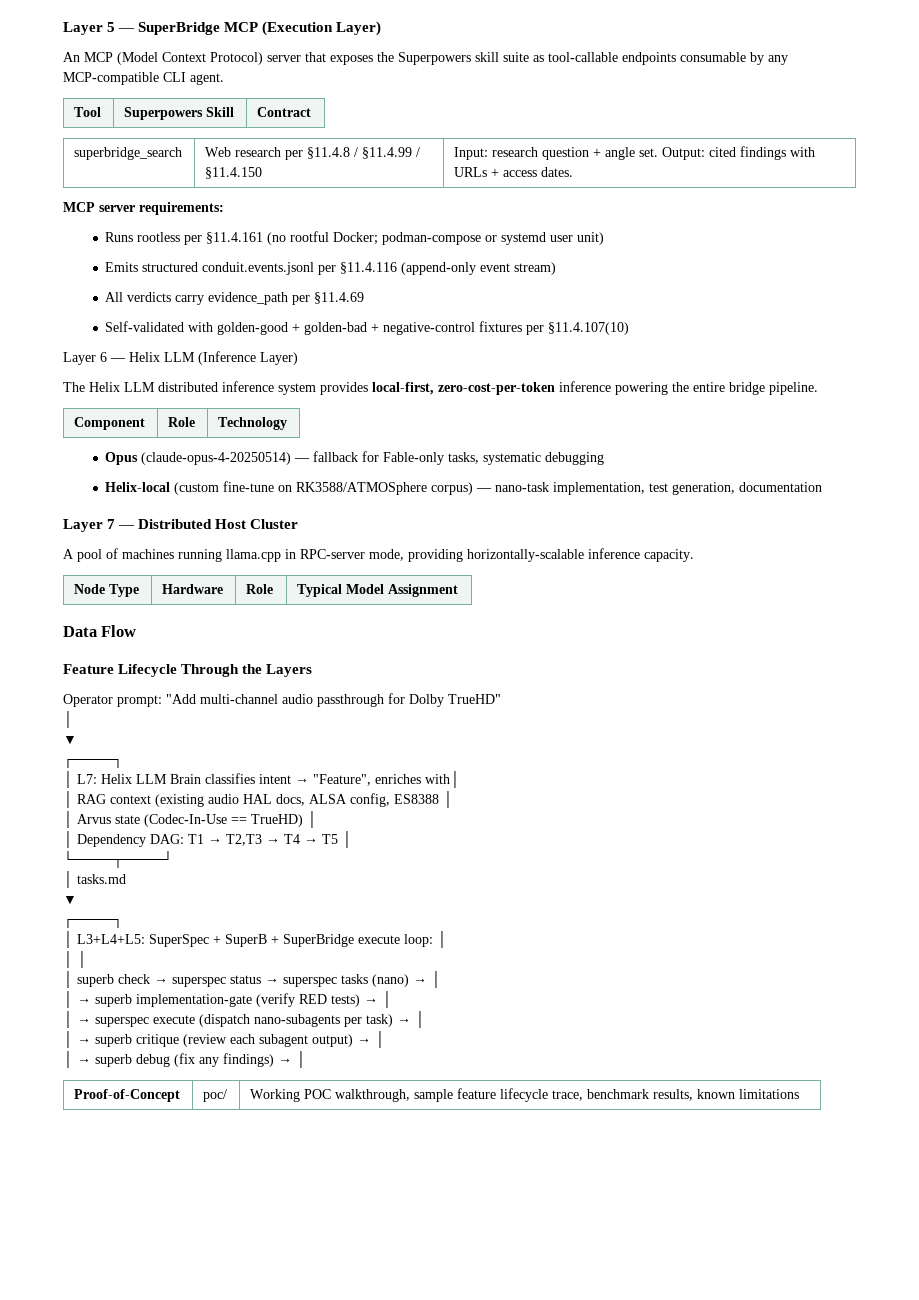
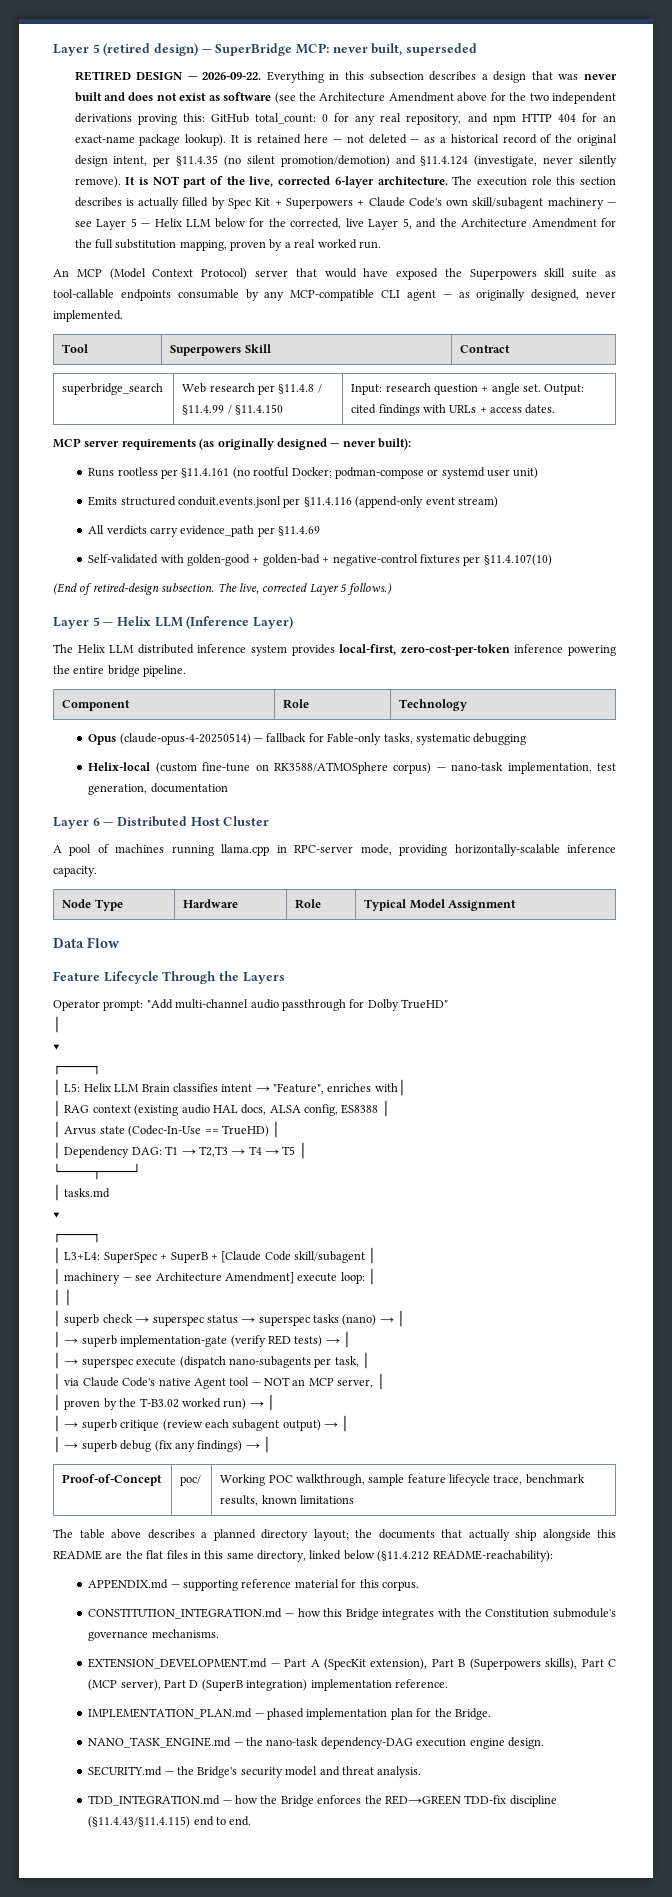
[63,21,382,36] Layer 5 — SuperBridge MCP (Execution Layer) -> [53,43,477,56] [74,71,617,83] [74,92,617,104] [74,113,616,125] [74,134,617,146] [74,155,617,167] [74,176,616,188] [74,197,617,209] [74,218,617,230] [74,239,381,251] Layer 5 (retired design) — SuperBridge MCP: never built, superseded // RETIRED DESIGN — 2026-09-22. Everything in this subsection describes a design that was never built and does not exist as software (see the Architecture Amendment above for the two independent derivations proving this: GitHub total_count: 0 for any real repository, and npm HTTP 404 for an exact-name package lookup). It is retained here — not deleted — as a historical record of the original design intent, per §11.4.35 (no silent promotion/demotion) and §11.4.124 (investigate, never silently remove). It is NOT part of the live, corrected 6-layer architecture. The execution role this section describes is actually filled by Spec Kit + Superpowers + Claude Code's own skill/subagent machinery — see Layer 5 — Helix LLM below for the corrected, live Layer 5, and the Architecture Amendment for the full substitution mapping, proven by a real worked run.
[330,55,373,65] exposes -> [324,268,439,280] would have exposed
[190,73,224,85] agent. -> [406,289,616,301] [53,310,123,322] agent — as originally designed, never implemented.
[139,202,224,215] requirements: -> [121,438,411,450] requirements (as originally designed — never built):
[63,352,107,365] Layer 6 -> [53,583,393,595] [53,617,100,629] (End of retired-design subsection. The live, corrected Layer 5 follows.) // Layer 5
[107,519,116,529] 7 -> [92,818,100,826] 6
[77,774,97,784] L7: -> [64,1083,81,1092] L5:
[77,934,145,944] L3+L4+L5: -> [64,1252,101,1260] L3+L4:
[283,934,354,947] SuperBridge -> [221,1247,377,1264] [53,1268,294,1285] [Claude Code skill/subagent │ // │ machinery — see Architecture Amendment]
[366,1014,393,1027] task) -> [334,1352,370,1369] [53,1373,385,1390] [53,1394,247,1411] task, │ // │ via Claude Code's native Agent tool — NOT an MCP server, │ // │ proven by the T-B3.02 worked run)
(800, 1094) none -> [53,1529,616,1541] [53,1550,553,1562] [88,1579,419,1591] [88,1608,616,1620] [88,1629,219,1641] [88,1658,616,1670] [88,1679,448,1691] [88,1708,491,1720] [88,1737,544,1749] [88,1766,422,1778] [88,1795,557,1807] [88,1816,252,1828] // The table above describes a planned directory layout; the documents that actually ship alongside this README are the flat files in this same directory, linked below (§11.4.212 README-reachability): // APPENDIX.md — supporting reference material for this corpus. // CONSTITUTION_INTEGRATION.md — how this Bridge integrates with the Constitution submodule's governance mechanisms. // EXTENSION_DEVELOPMENT.md — Part A (SpecKit extension), Part B (Superpowers skills), Part C (MCP server), Part D (SuperB integration) implementation reference. // IMPLEMENTATION_PLAN.md — phased implementation plan for the Bridge. // NANO_TASK_ENGINE.md — the nano-task dependency-DAG execution engine design. // SECURITY.md — the Bridge's security model and threat analysis. // TDD_INTEGRATION.md — how the Bridge enforces the RED→GREEN TDD-fix discipline (§11.4.43/§11.4.115) end to end.

